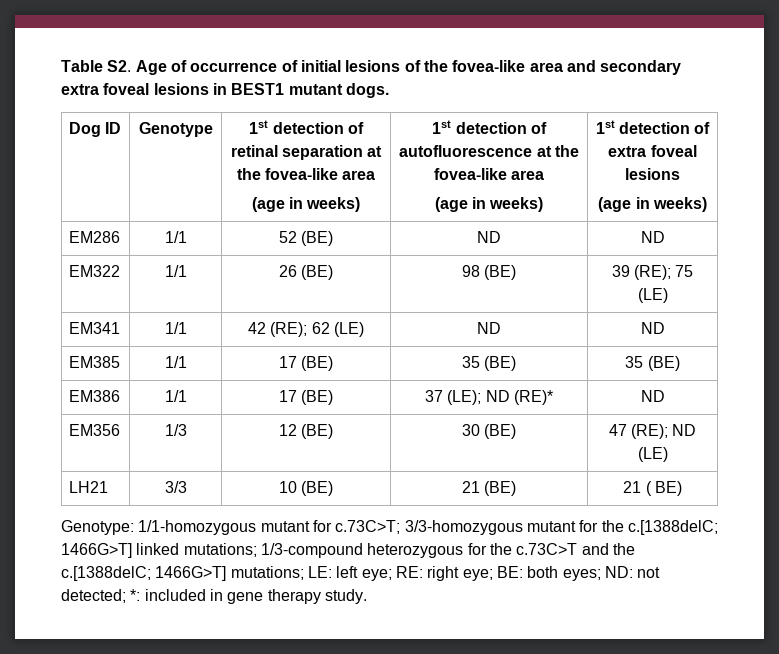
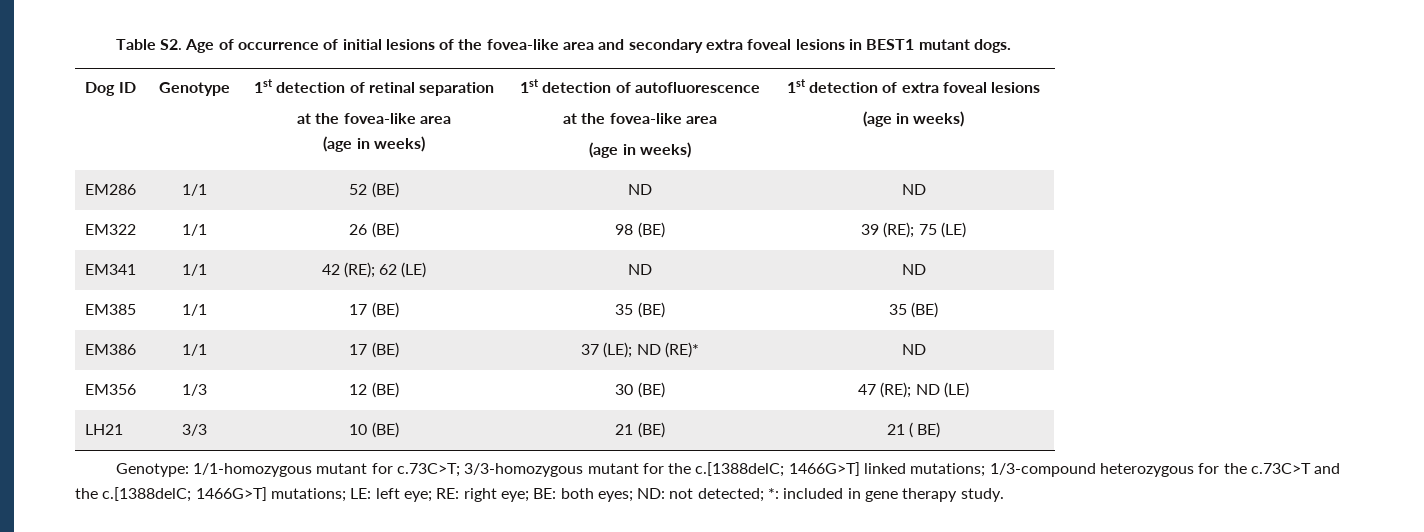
(363, 152) none -> (495, 89) //
(533, 151) none -> (760, 87) //

